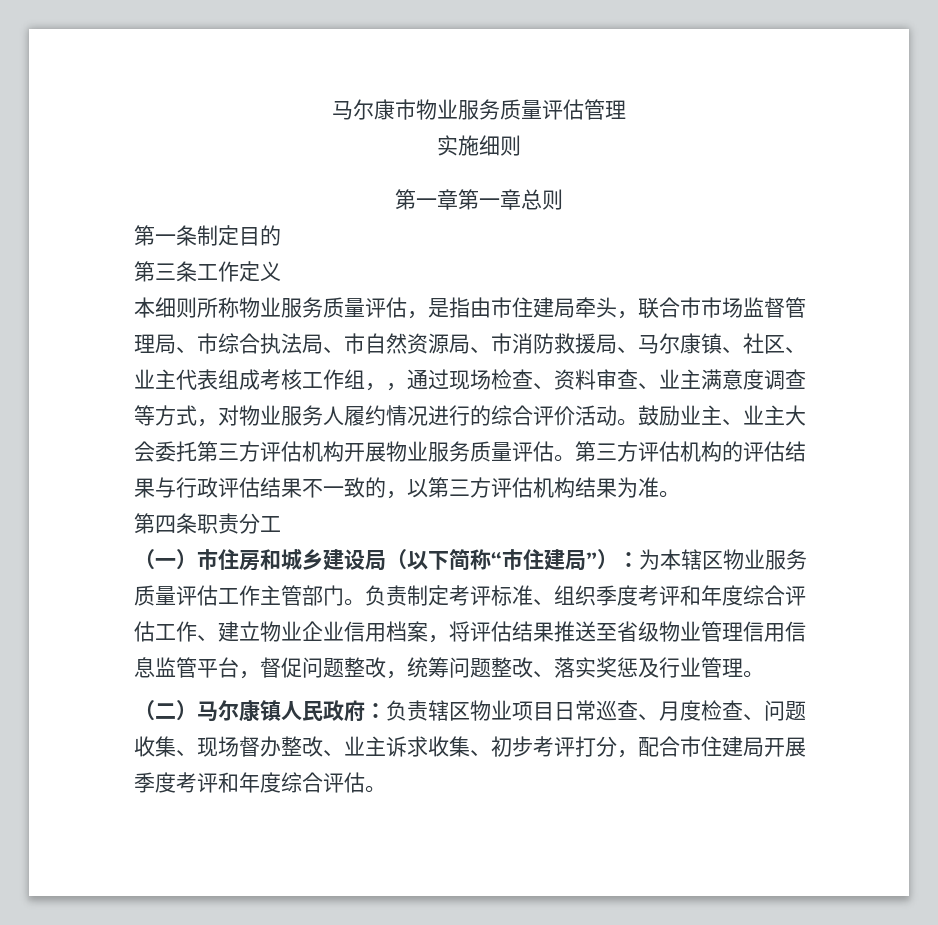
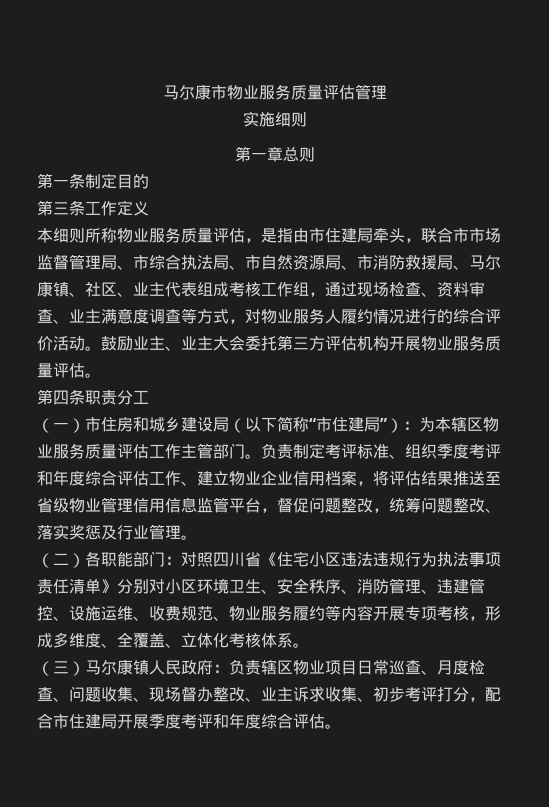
[458,189,521,210] 第一章 -> (283, 154) none
[386,383,407,391] ， -> (325, 294) none
[575,441,806,462] [134,477,680,499] 第三方评估机构的评估结果与行政评估结果不一致的，以第三方评估机构结果为准。 -> (101, 375) none
(197, 710) none -> [85,551,501,567] [37,578,485,594] [37,605,501,621] [37,632,309,648] [37,661,85,676] 各职能部门：对照四川省《住宅小区违法违规行为执法事项责任清单》分别对小区环境卫生、安全秩序、消防管理、违建管控、设施运维、收费规范、物业服务履约等内容开展专项考核，形成多维度、全覆盖、立体化考核体系。 // （三）

